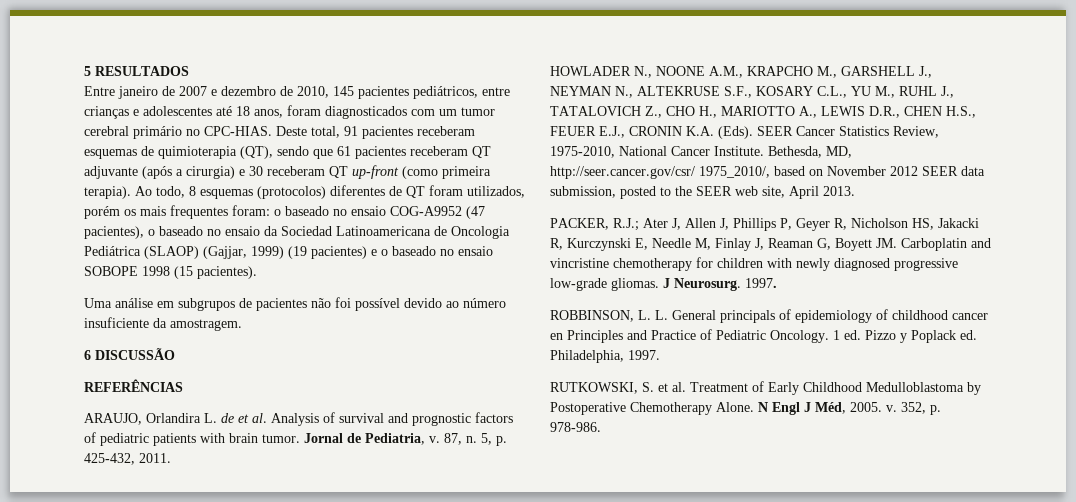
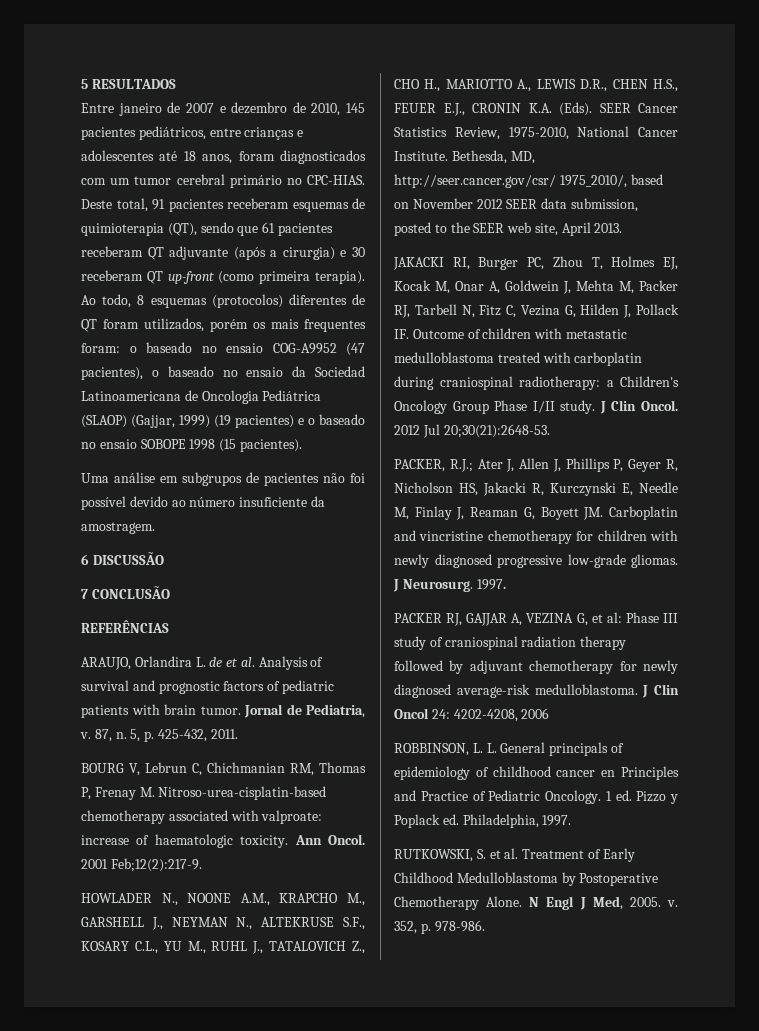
(175, 354) none -> [81,586,170,599] // 7 CONCLUSÃO
(171, 458) none -> [81,762,366,776] [81,786,327,800] [81,810,323,824] [81,834,365,848] [81,858,202,872] // BOURG V, Lebrun C, Chichmanian RM, Thomas P, Frenay M. Nitroso-urea-cisplatin-based chemotherapy associated with valproate: increase of haematologic toxicity. Ann Oncol. 2001 Feb;12(2):217-9.
(855, 191) none -> [393,256,678,270] [394,280,678,294] [394,304,679,318] [394,328,627,339] [394,352,643,366] [394,376,679,390] [394,400,678,414] [394,424,550,438] // JAKACKI RI, Burger PC, Zhou T, Holmes EJ, Kocak M, Onar A, Goldwein J, Mehta M, Packer RJ, Tarbell N, Fitz C, Vezina G, Hilden J, Pollack IF. Outcome of children with metastatic medulloblastoma treated with carboplatin during craniospinal radiotherapy: a Children's Oncology Group Phase I/II study. J Clin Oncol. 2012 Jul 20;30(21):2648-53.
(777, 283) none -> [394,612,678,626] [394,636,627,650] [394,660,678,674] [394,684,679,698] [394,708,550,722] // PACKER RJ, GAJJAR A, VEZINA G, et al: Phase III study of craniospinal radiation therapy followed by adjuvant chemotherapy for newly diagnosed average-risk medulloblastoma. J Clin Oncol 24: 4202-4208, 2006
[815,402,846,414] Méd, -> [592,896,623,910] Med,

